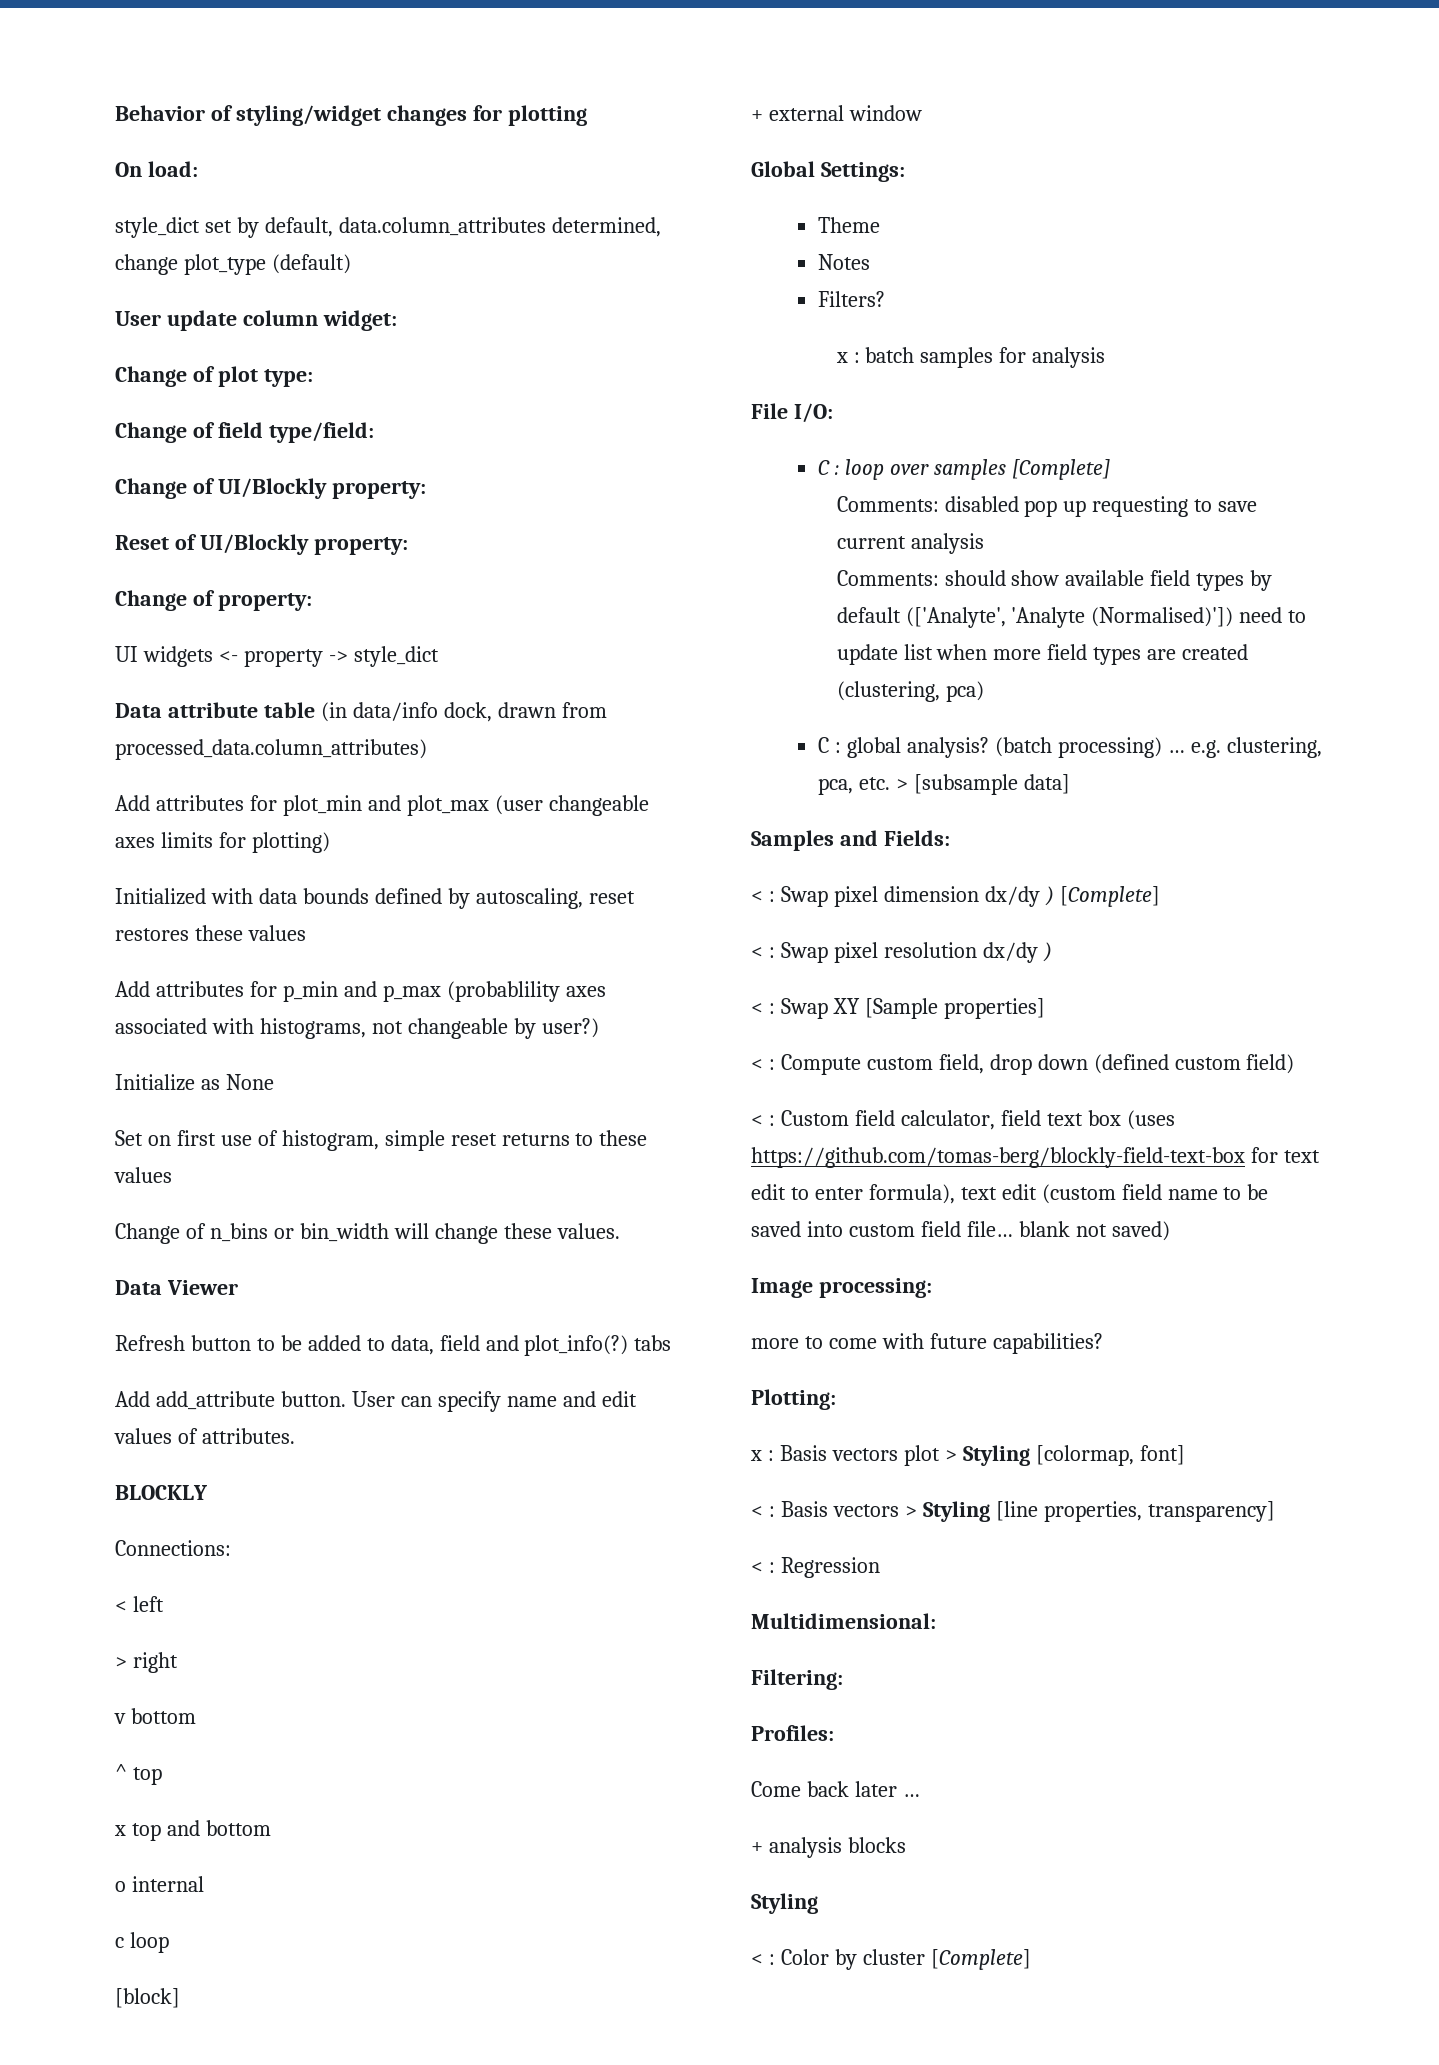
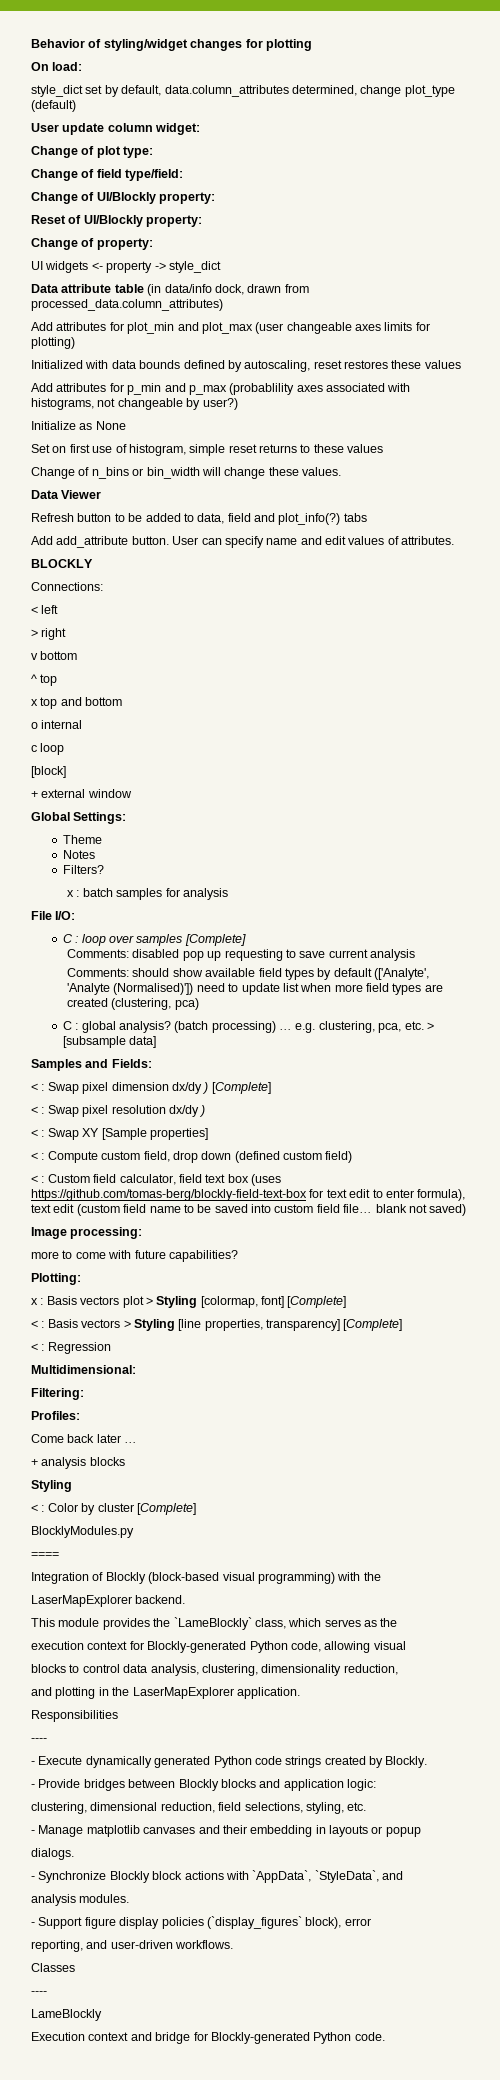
(1185, 1455) none -> [287,1296,347,1308] [Complete]
(1275, 1511) none -> [343,1319,403,1331] [Complete]
(1031, 1959) none -> [31,1526,134,1538] [31,1552,59,1558] [31,1572,381,1584] [31,1595,186,1607] [31,1617,398,1630] [31,1641,406,1653] [31,1664,398,1676] [31,1687,300,1699] [31,1710,118,1722] [31,1738,47,1742] [31,1756,428,1768] [31,1779,376,1791] [31,1802,367,1814] [31,1825,421,1837] [31,1848,74,1860] [31,1870,403,1883] [31,1894,130,1906] [31,1916,371,1929] [31,1940,234,1952] [31,1963,75,1972] [31,1991,47,1995] [31,2009,102,2021] [31,2032,385,2044] // BlocklyModules.py // ==== // Integration of Blockly (block-based visual programming) with the // LaserMapExplorer backend. // This module provides the `LameBlockly` class, which serves as the // execution context for Blockly-generated Python code, allowing visual // blocks to control data analysis, clustering, dimensionality reduction, // and plotting in the LaserMapExplorer application. // Responsibilities // ---- // - Execute dynamically generated Python code strings created by Blockly. // - Provide bridges between Blockly blocks and application logic: // clustering, dimensional reduction, field selections, styling, etc. // - Manage matplotlib canvases and their embedding in layouts or popup // dialogs. // - Synchronize Blockly block actions with `AppData`, `StyleData`, and // analysis modules. // - Support figure display policies (`display_figures` block), error // reporting, and user-driven workflows. // Classes // ---- // LameBlockly // Execution context and bridge for Blockly-generated Python code.

